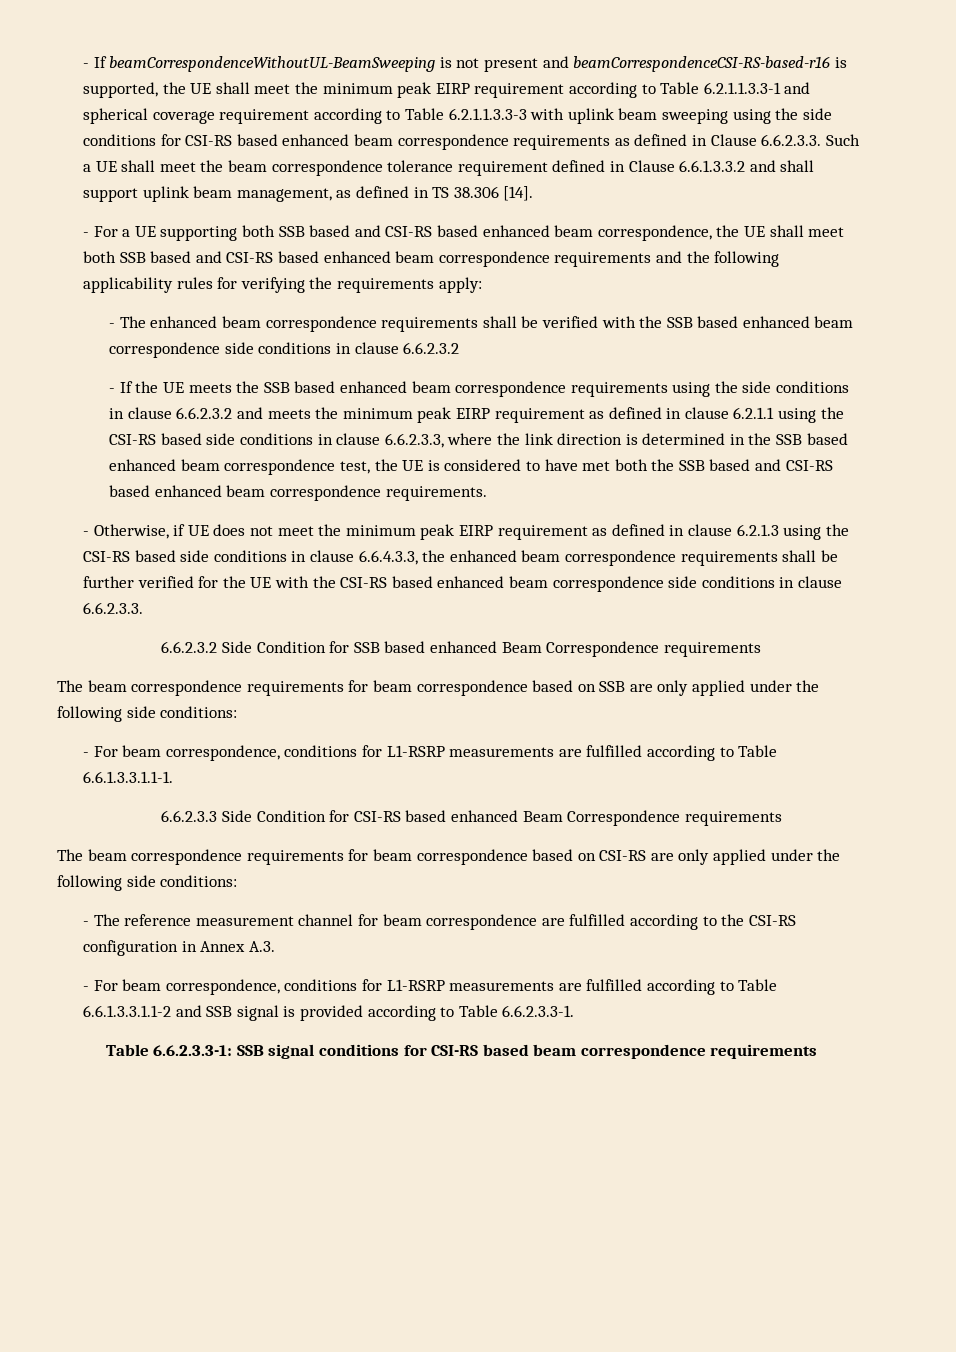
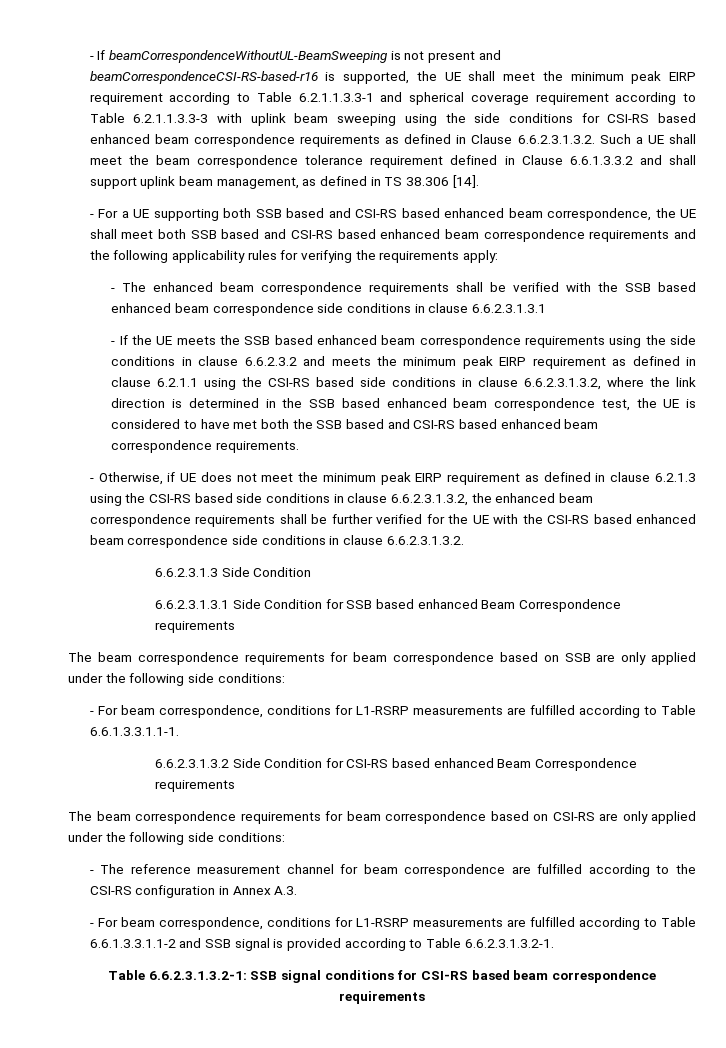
[761,134,822,146] 6.6.2.3.3. -> [517,135,595,144] 6.6.2.3.1.3.2.
[403,342,460,354] 6.6.2.3.2 -> [471,304,546,313] 6.6.2.3.1.3.1
[384,433,444,448] 6.6.2.3.3, -> [524,378,602,390] 6.6.2.3.1.3.2,
[358,550,418,565] 6.6.4.3.3, -> [390,494,468,506] 6.6.2.3.1.3.2,
[83,602,144,614] [161,641,218,653] 6.6.2.3.3. // 6.6.2.3.2 -> [386,536,464,545] [154,567,312,577] [154,600,229,609] 6.6.2.3.1.3.2. // 6.6.2.3.1.3 Side Condition // 6.6.2.3.1.3.1
[161,810,218,822] 6.6.2.3.3 -> [154,759,229,768] 6.6.2.3.1.3.2
[502,1005,575,1017] [105,1044,233,1056] 6.6.2.3.3-1. // Table 6.6.2.3.3-1: -> [464,939,554,948] [108,970,247,980] 6.6.2.3.1.3.2-1. // Table 6.6.2.3.1.3.2-1:

